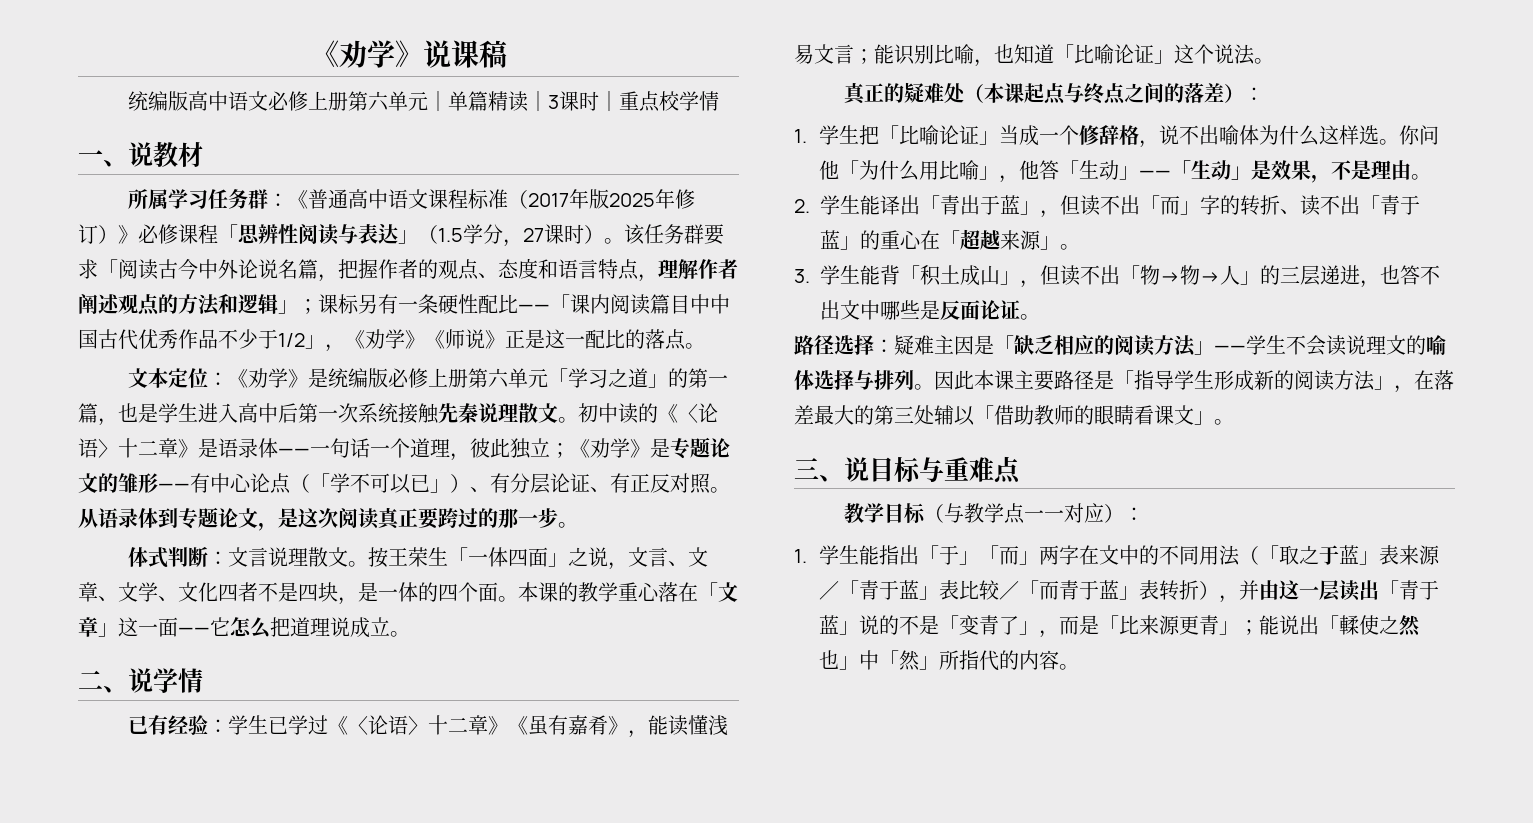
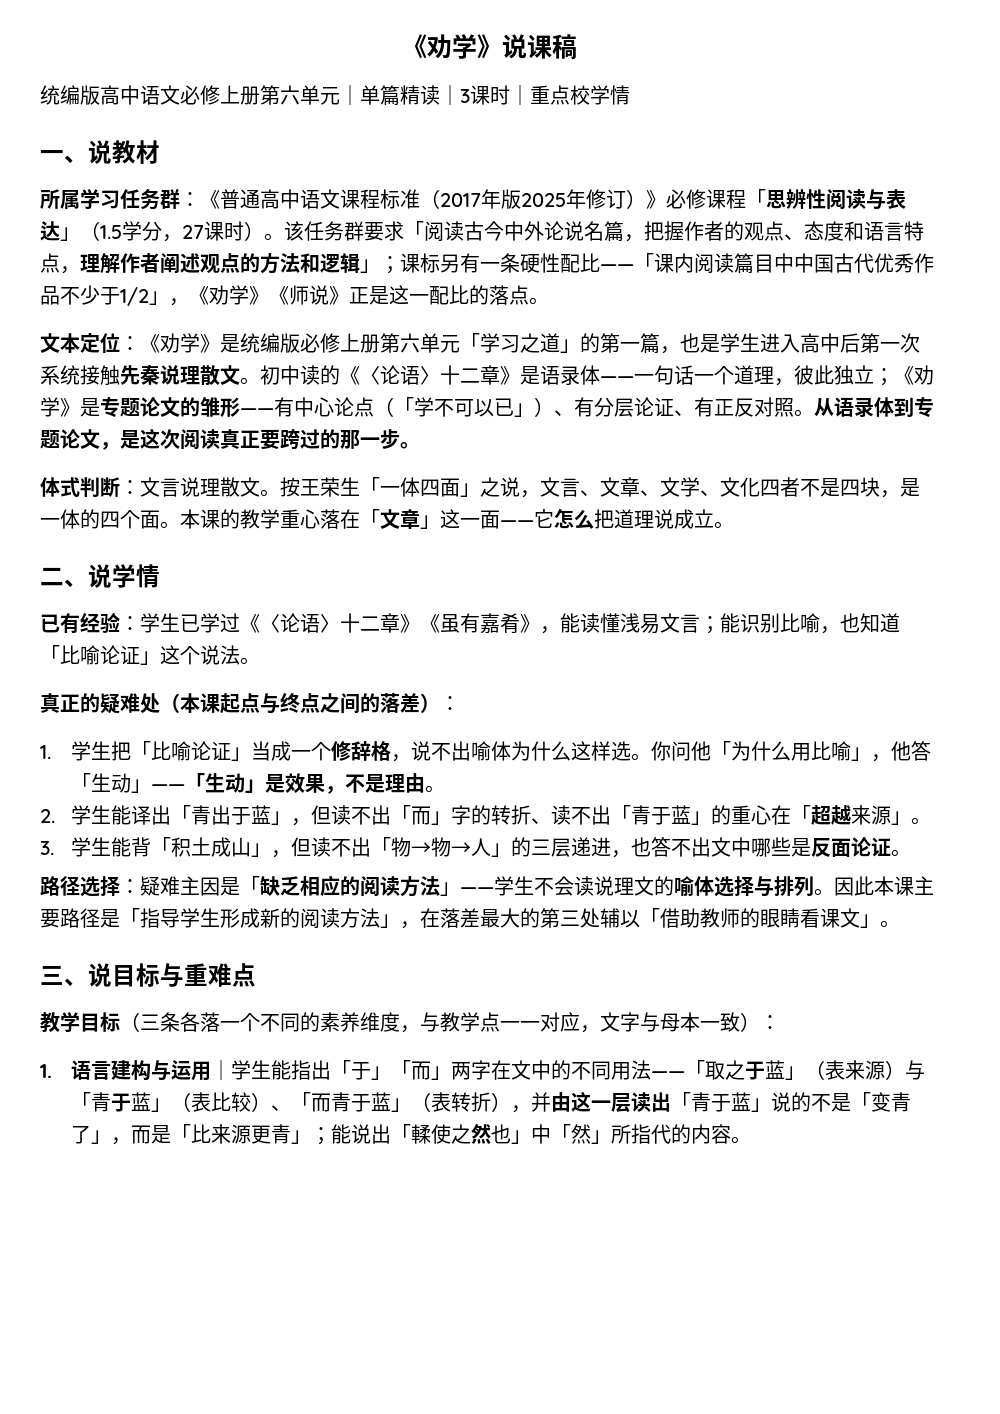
[943,503,1144,524] [794,549,807,563] 与教学点一一对应）： // 1. -> [140,1012,780,1033] [40,1060,231,1081] 三条各落一个不同的素养维度，与教学点一一对应，文字与母本一致）： // 1.语言建构与运用｜
[1239,546,1260,565] （ -> [650,1071,685,1078] ——
[1379,545,1441,565] [819,580,1020,600] 表来源／「青于蓝」表比较／ -> [804,1060,925,1080] [70,1092,291,1112] （表来源）与「青于蓝」（表比较）、
(1140, 593) none -> [410,1092,431,1112] （

